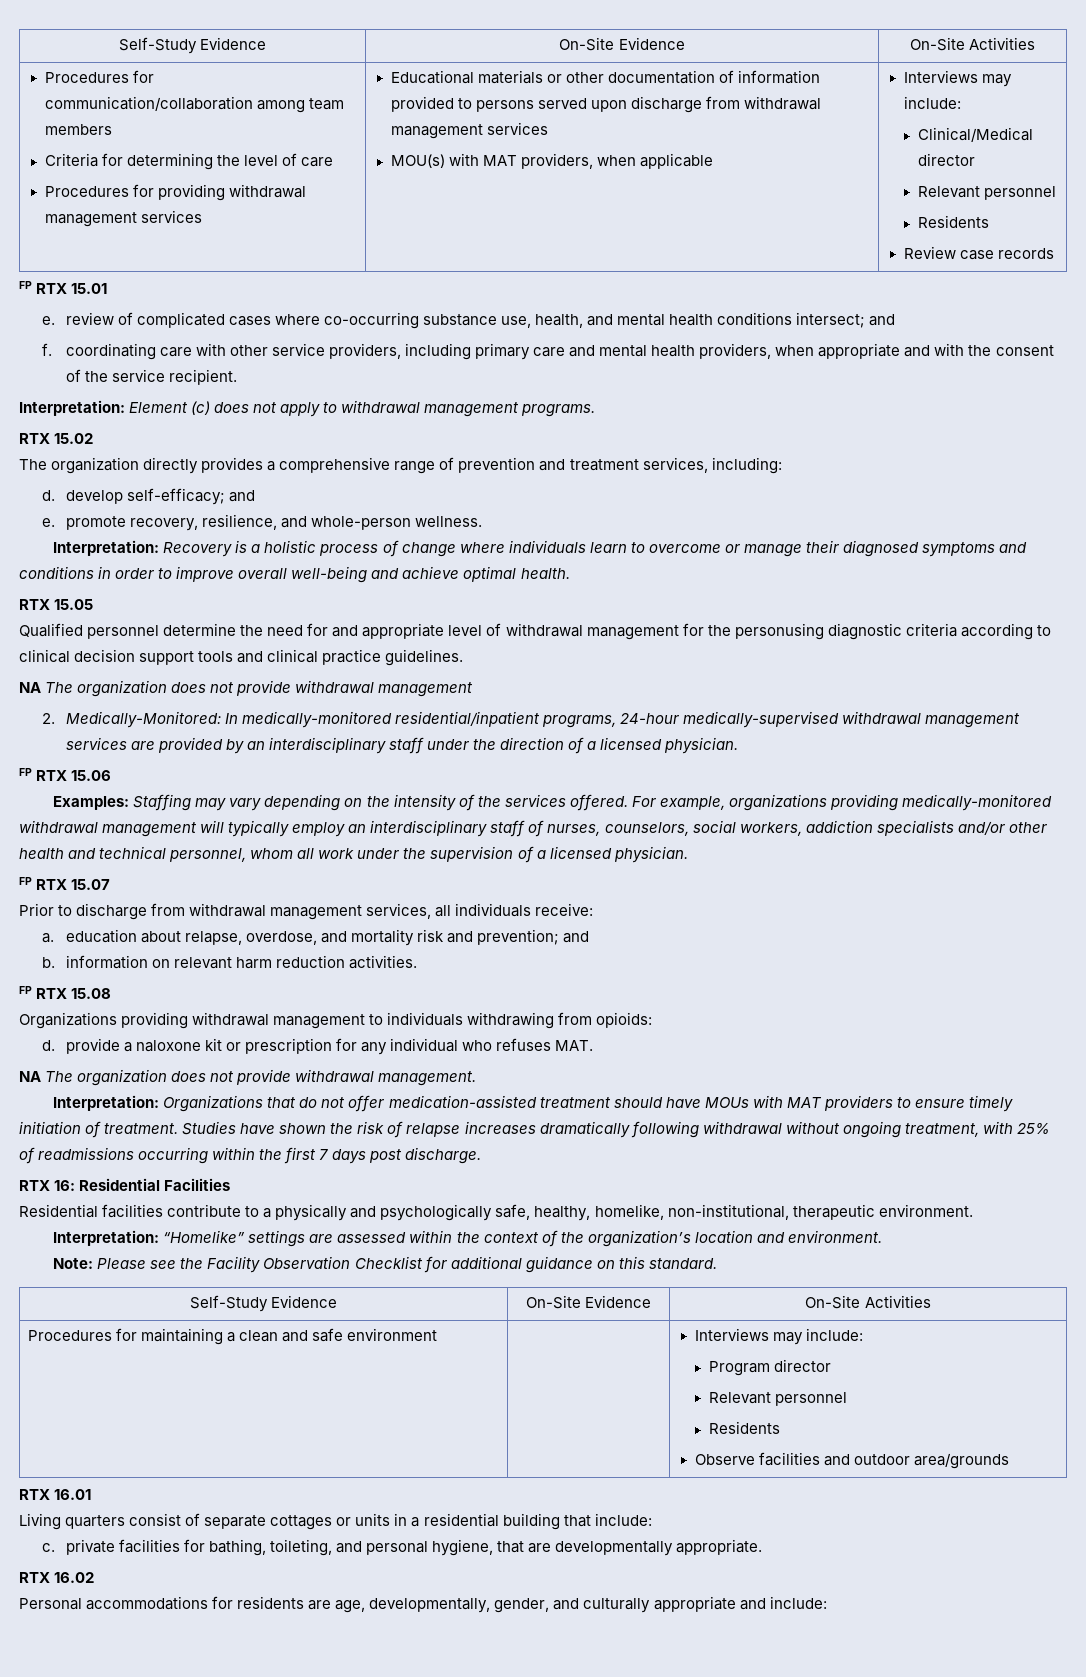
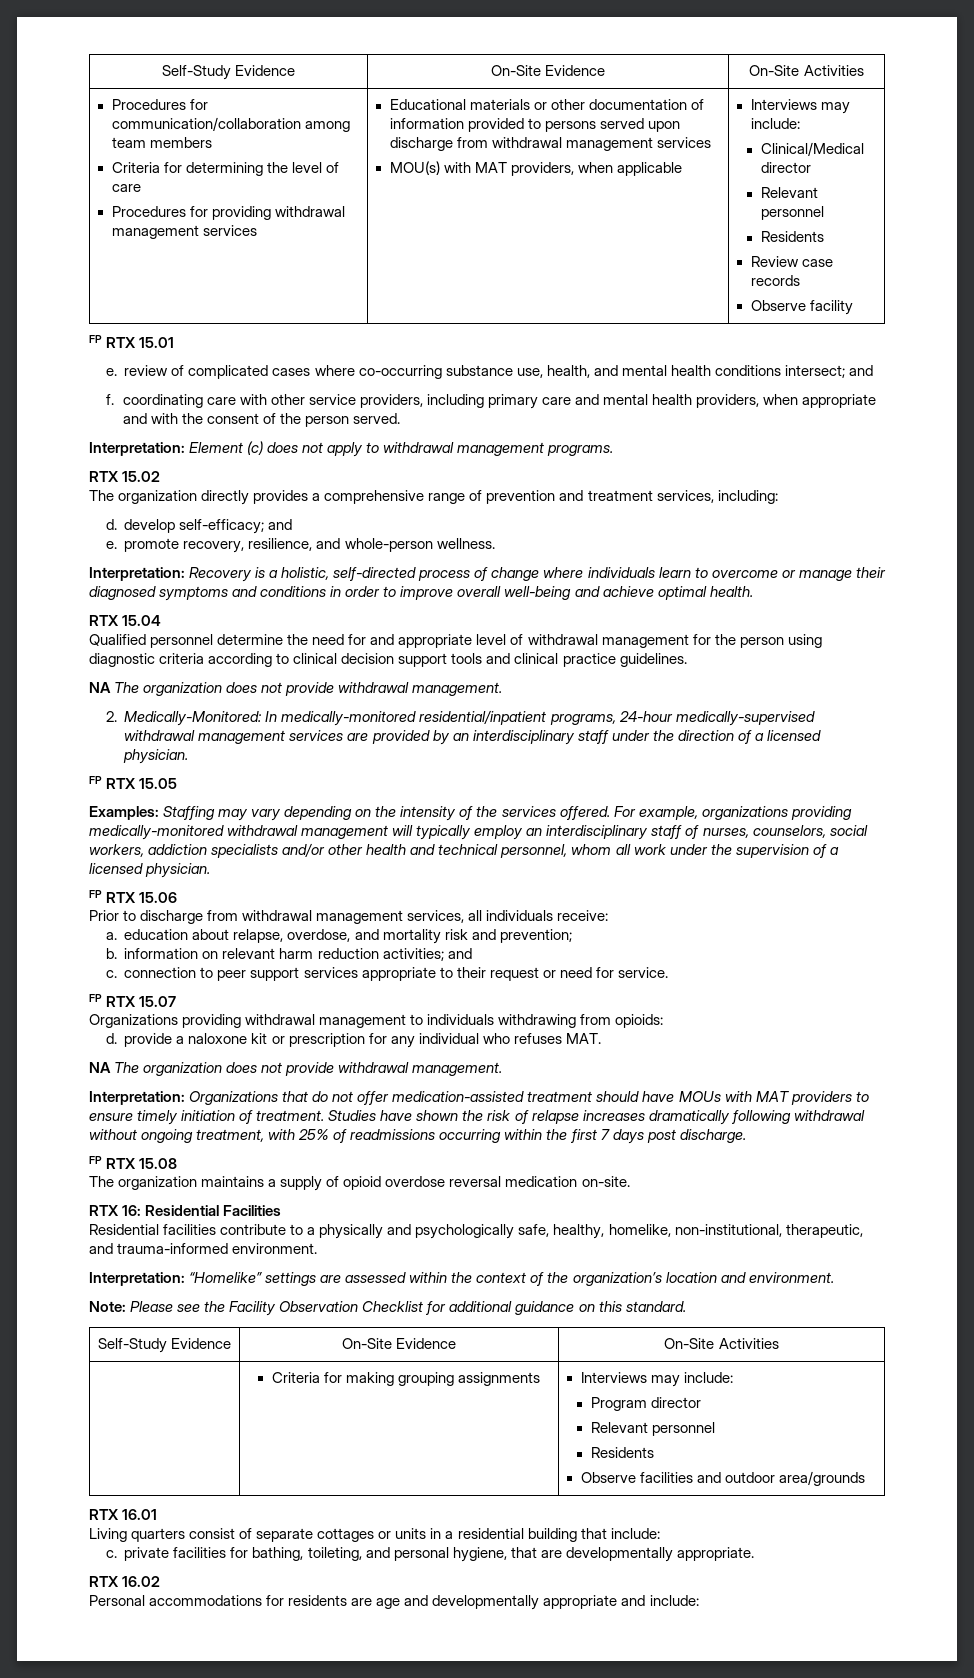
(1054, 253) none -> [750,300,853,315] // Observe facility
[111,369,237,385] service recipient. -> [304,413,401,427] person served.
[264,540,317,553] holistic -> [281,567,417,581] holistic, self-directed
[54,599,94,610] 15.05 -> [122,615,162,626] 15.04
[734,623,824,640] personusing -> [739,634,822,648] person using
[378,682,474,697] management -> [412,682,503,696] management.
[71,770,112,781] 15.06 -> [139,778,178,789] 15.05
[71,879,111,890] 15.07 -> [139,892,178,903] 15.06
[563,931,590,943] and -> (572, 936) none
[348,955,417,969] [19,986,112,999] activities. // FP RTX 15.08 -> [382,948,472,961] [105,967,668,981] [89,994,177,1007] activities; and // c. connection to peer support services appropriate to their request or need for service. // FP RTX 15.07
(482, 1155) none -> [89,1156,178,1169] [89,1176,630,1191] // FP RTX 15.08 // The organization maintains a supply of opioid overdose reversal medication on-site.
[792,1204,875,1220] therapeutic -> [785,1224,863,1238] [89,1243,229,1254] therapeutic, and trauma-informed
[28,1328,438,1345] Procedures for maintaining a clean and safe environment | -> [271,1372,541,1386] | Criteria for making grouping assignments
[335,1598,651,1613] age, developmentally, gender, and culturally -> [376,1595,540,1610] age and developmentally

